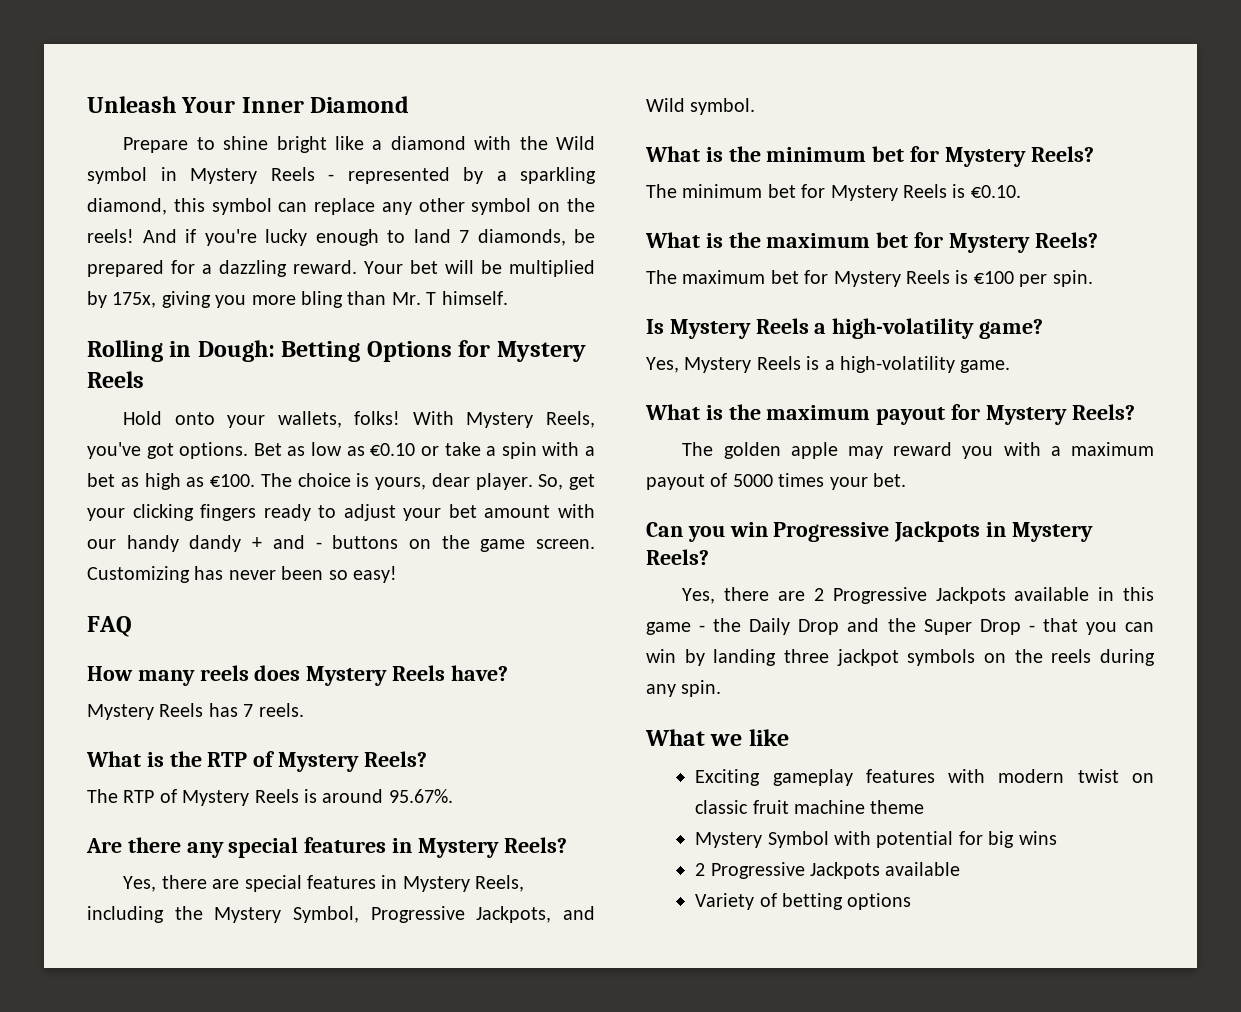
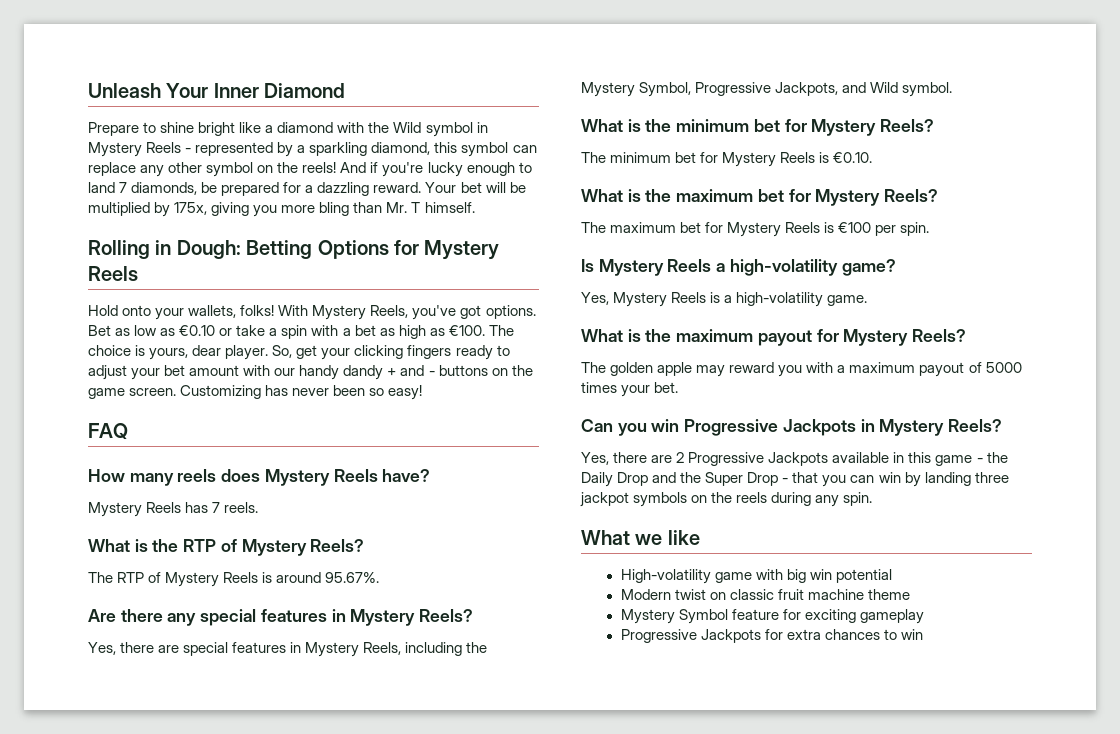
[695,769,1065,786] Exciting gameplay features with modern -> [620,569,892,584] [620,589,671,600] High-volatility game with big win potential // Modern
[834,831,1057,848] [695,862,961,879] [695,893,912,910] with potential for big wins // 2 Progressive Jackpots available // Variety of betting options -> [731,609,924,624] [620,629,924,643] feature for exciting gameplay // Progressive Jackpots for extra chances to win

